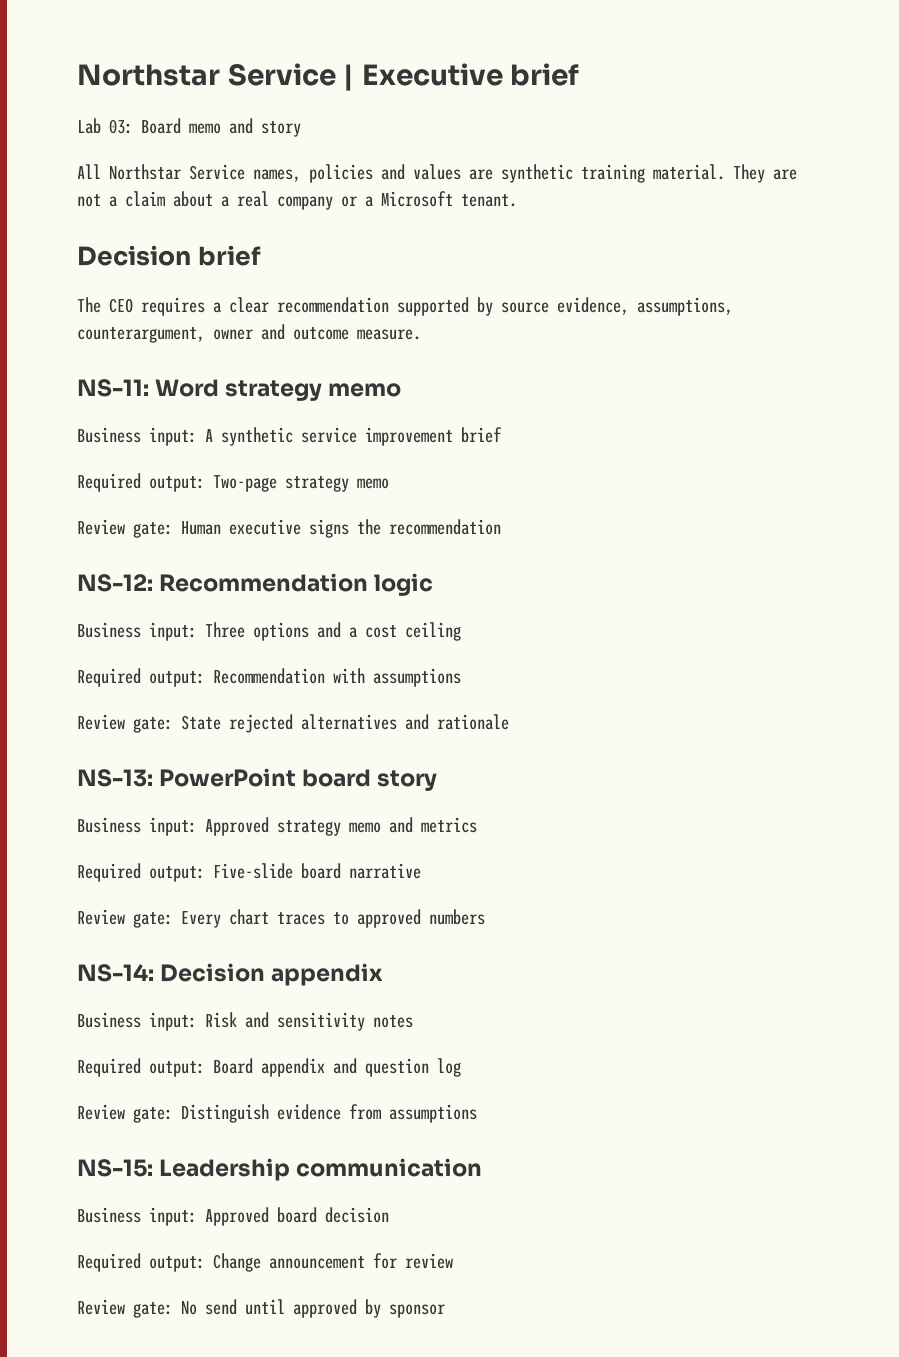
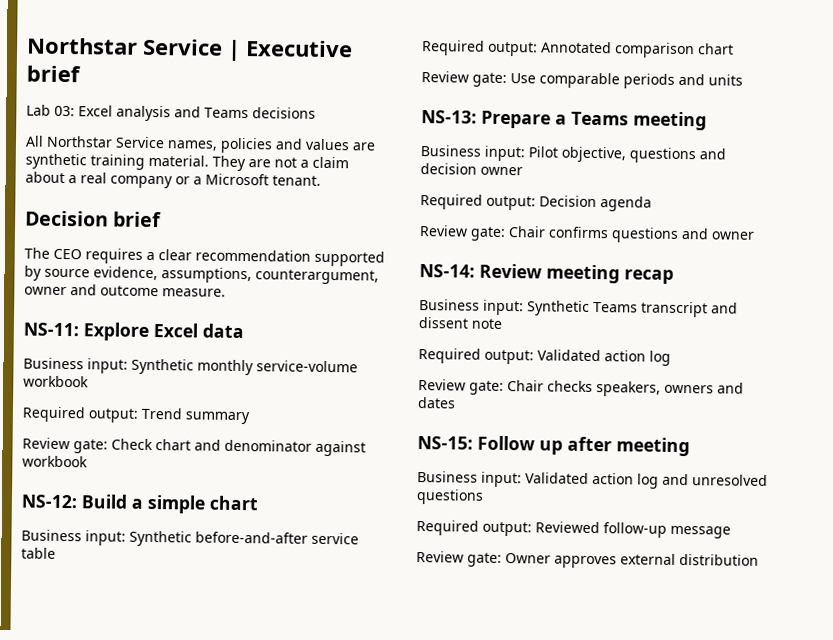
[141,118,301,137] Board memo and story -> [78,105,316,122] Excel analysis and Teams decisions
[155,379,402,401] [77,427,502,446] [77,473,389,492] [77,519,501,538] [77,573,434,596] [77,622,461,641] [77,668,461,687] [77,714,509,733] [77,768,438,791] [77,817,477,836] [77,863,421,882] [77,909,485,928] [77,963,384,986] [77,1012,413,1031] [77,1058,461,1077] [77,1104,477,1123] [77,1158,483,1181] [77,1207,389,1226] [77,1253,453,1272] [77,1299,445,1318] Word strategy memo // Business input: A synthetic service improvement brief // Required output: Two-page strategy memo // Review gate: Human executive signs the recommendation // NS-12: Recommendation logic // Business input: Three options and a cost ceiling // Required output: Recommendation with assumptions // Review gate: State rejected alternatives and rationale // NS-13: PowerPoint board story // Business input: Approved strategy memo and metrics // Required output: Five-slide board narrative // Review gate: Every chart traces to approved numbers // NS-14: Decision appendix // Business input: Risk and sensitivity notes // Required output: Board appendix and question log // Review gate: Distinguish evidence from assumptions // NS-15: Leadership communication // Business input: Approved board decision // Required output: Change announcement for review // Review gate: No send until approved by sponsor -> [83,322,244,341] [23,357,358,376] [23,375,89,388] [22,406,250,425] [22,437,366,457] [22,455,88,468] [21,494,258,514] [21,529,359,547] [21,547,56,559] [422,40,734,59] [421,71,743,89] [421,110,707,131] [420,145,726,164] [420,163,523,176] [420,194,652,212] [419,225,755,243] [419,263,674,284] [419,299,738,318] [418,317,503,329] [418,348,671,366] [418,379,744,397] [418,397,456,409] [417,435,690,457] [417,471,768,489] [416,489,484,505] [416,520,731,539] [416,551,759,569] Explore Excel data // Business input: Synthetic monthly service-volume workbook // Required output: Trend summary // Review gate: Check chart and denominator against workbook // NS-12: Build a simple chart // Business input: Synthetic before-and-after service table // Required output: Annotated comparison chart // Review gate: Use comparable periods and units // NS-13: Prepare a Teams meeting // Business input: Pilot objective, questions and decision owner // Required output: Decision agenda // Review gate: Chair confirms questions and owner // NS-14: Review meeting recap // Business input: Synthetic Teams transcript and dissent note // Required output: Validated action log // Review gate: Chair checks speakers, owners and dates // NS-15: Follow up after meeting // Business input: Validated action log and unresolved questions // Required output: Reviewed follow-up message // Review gate: Owner approves external distribution

